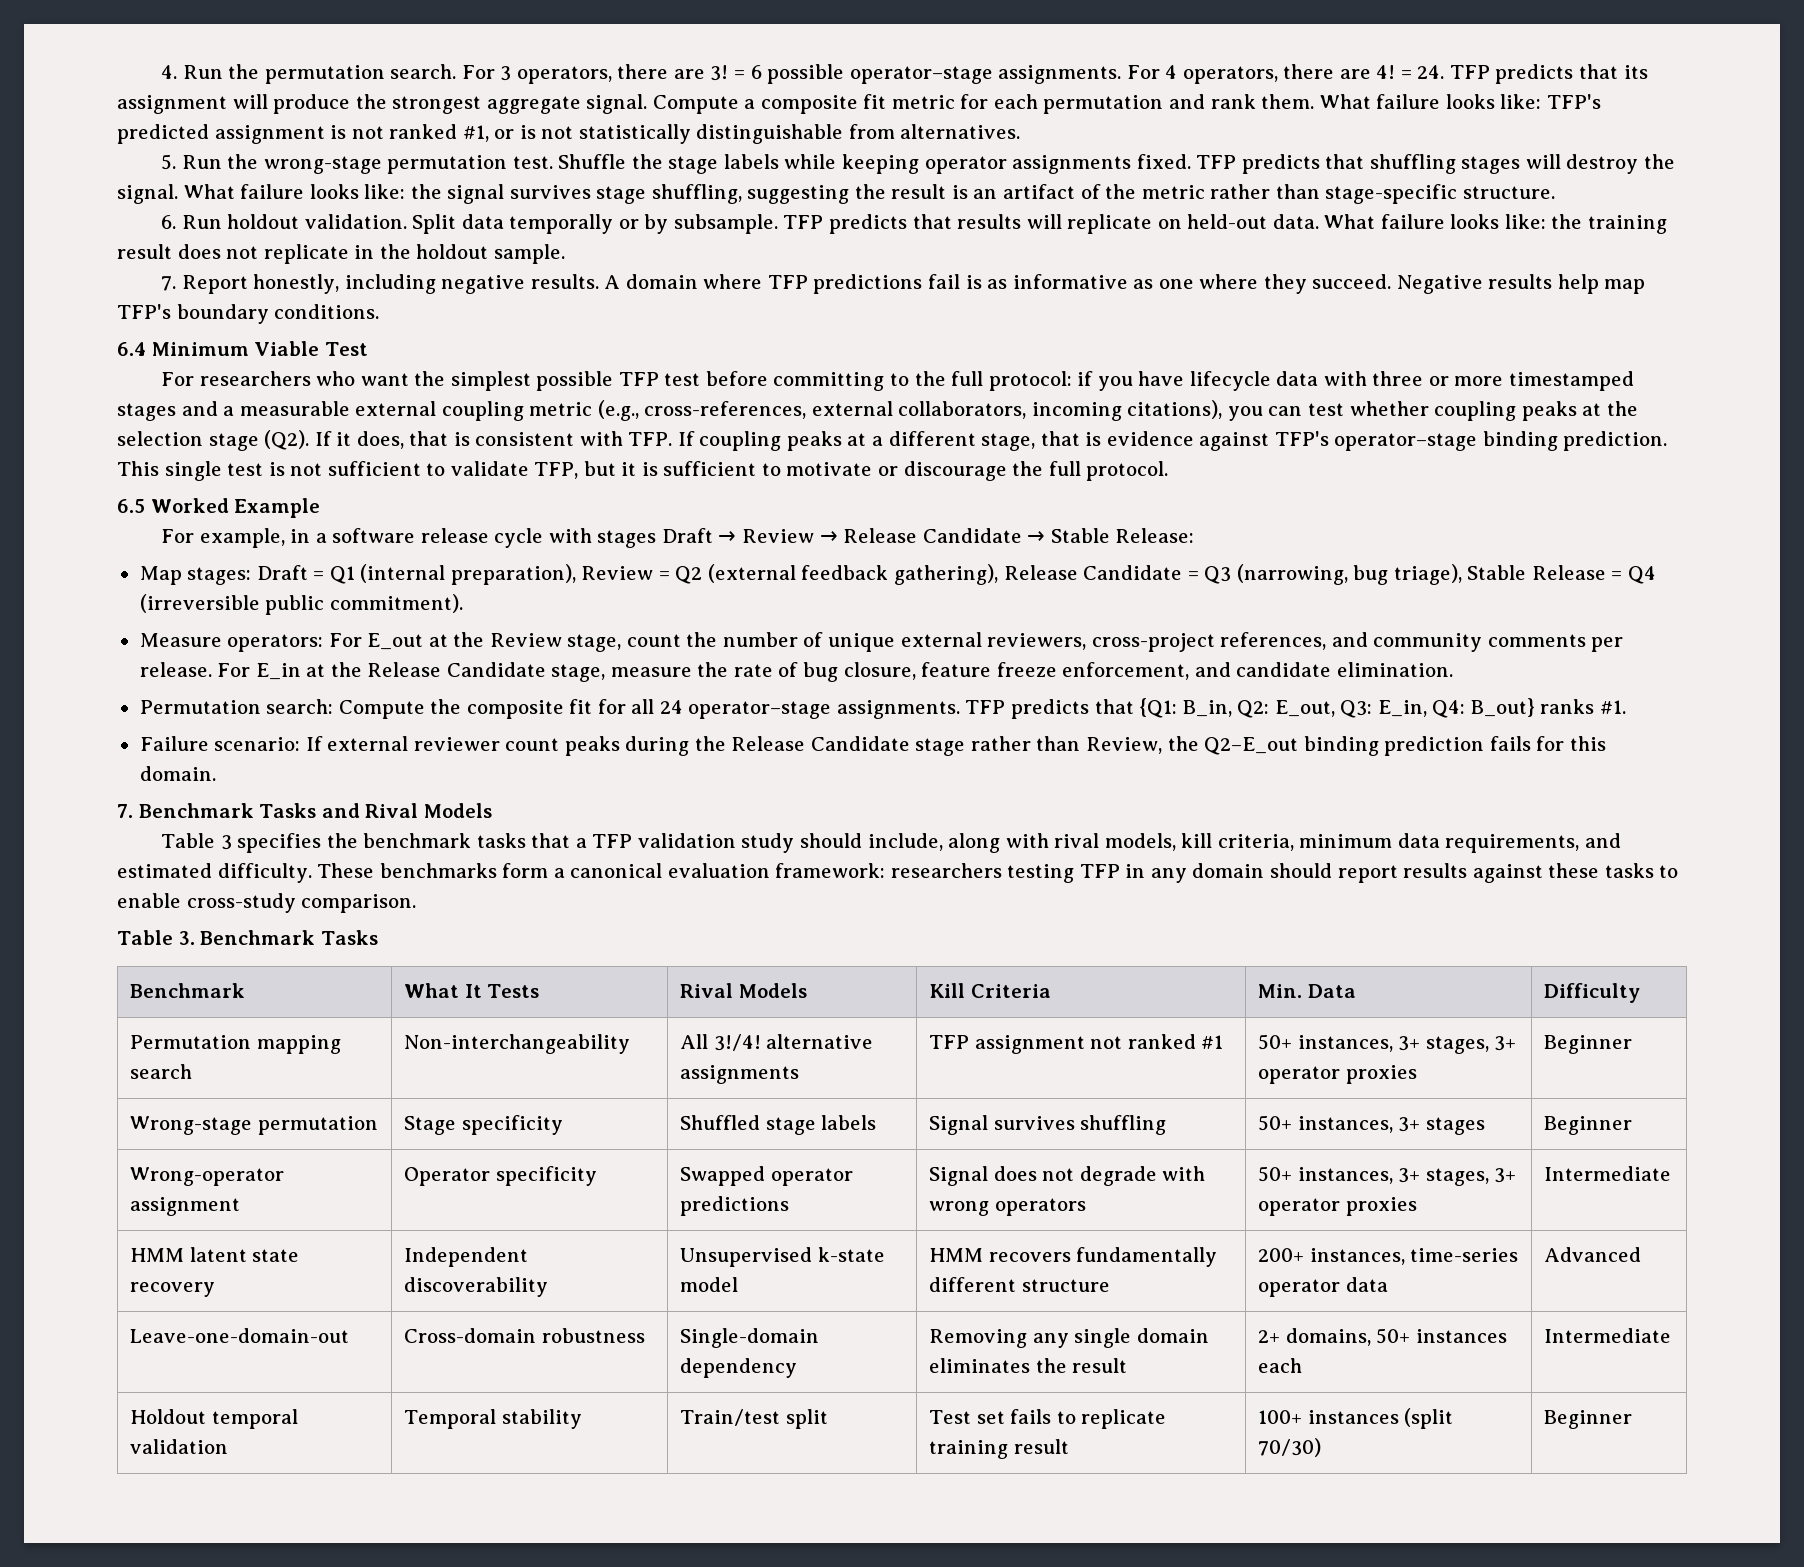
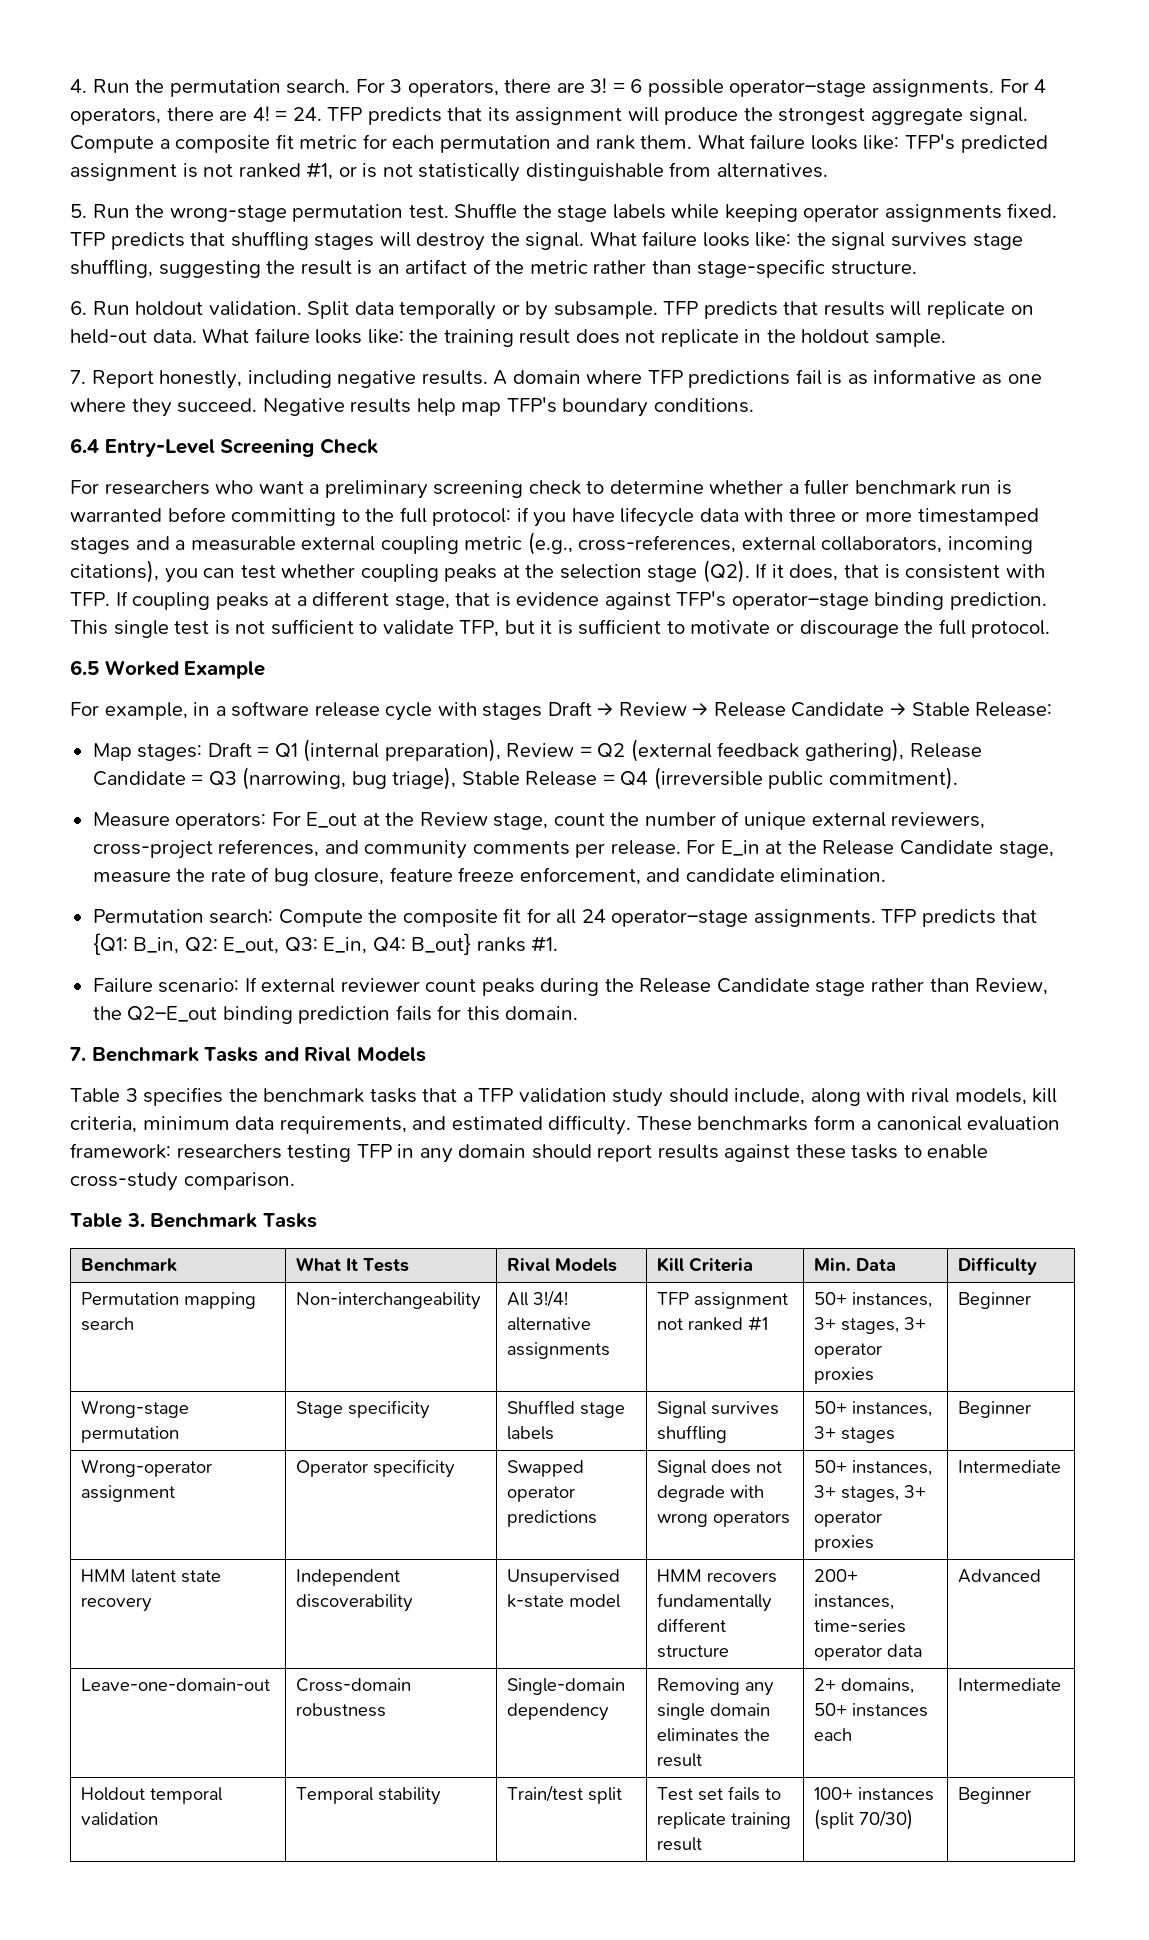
[151,341,368,356] Minimum Viable Test -> [104,438,378,457] Entry-Level Screening Check
[414,371,701,391] the simplest possible TFP test -> [309,479,1013,499] [70,508,162,522] a preliminary screening check to determine whether a fuller benchmark run is warranted

